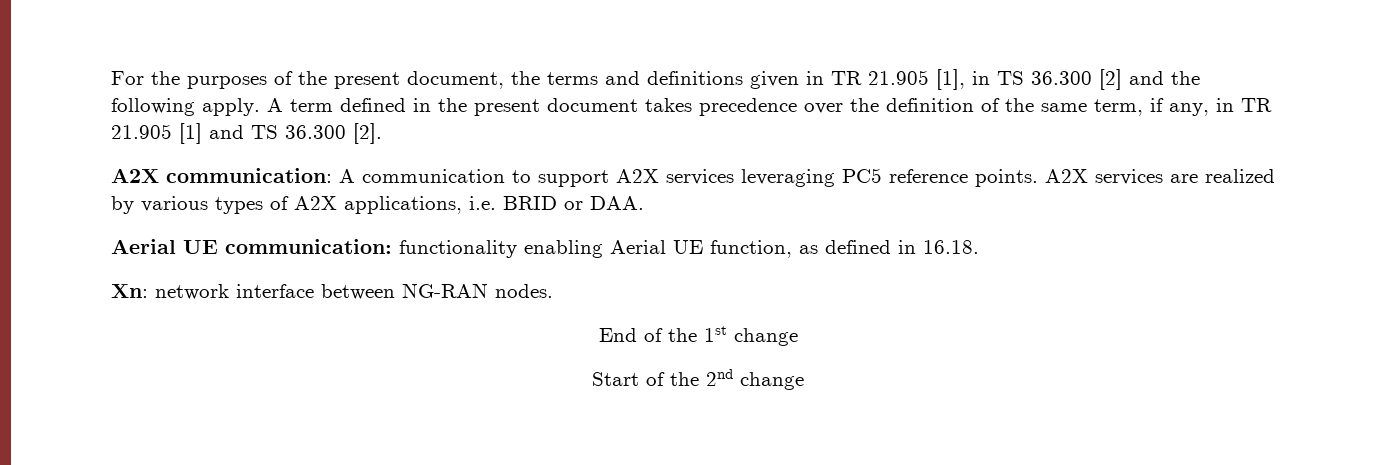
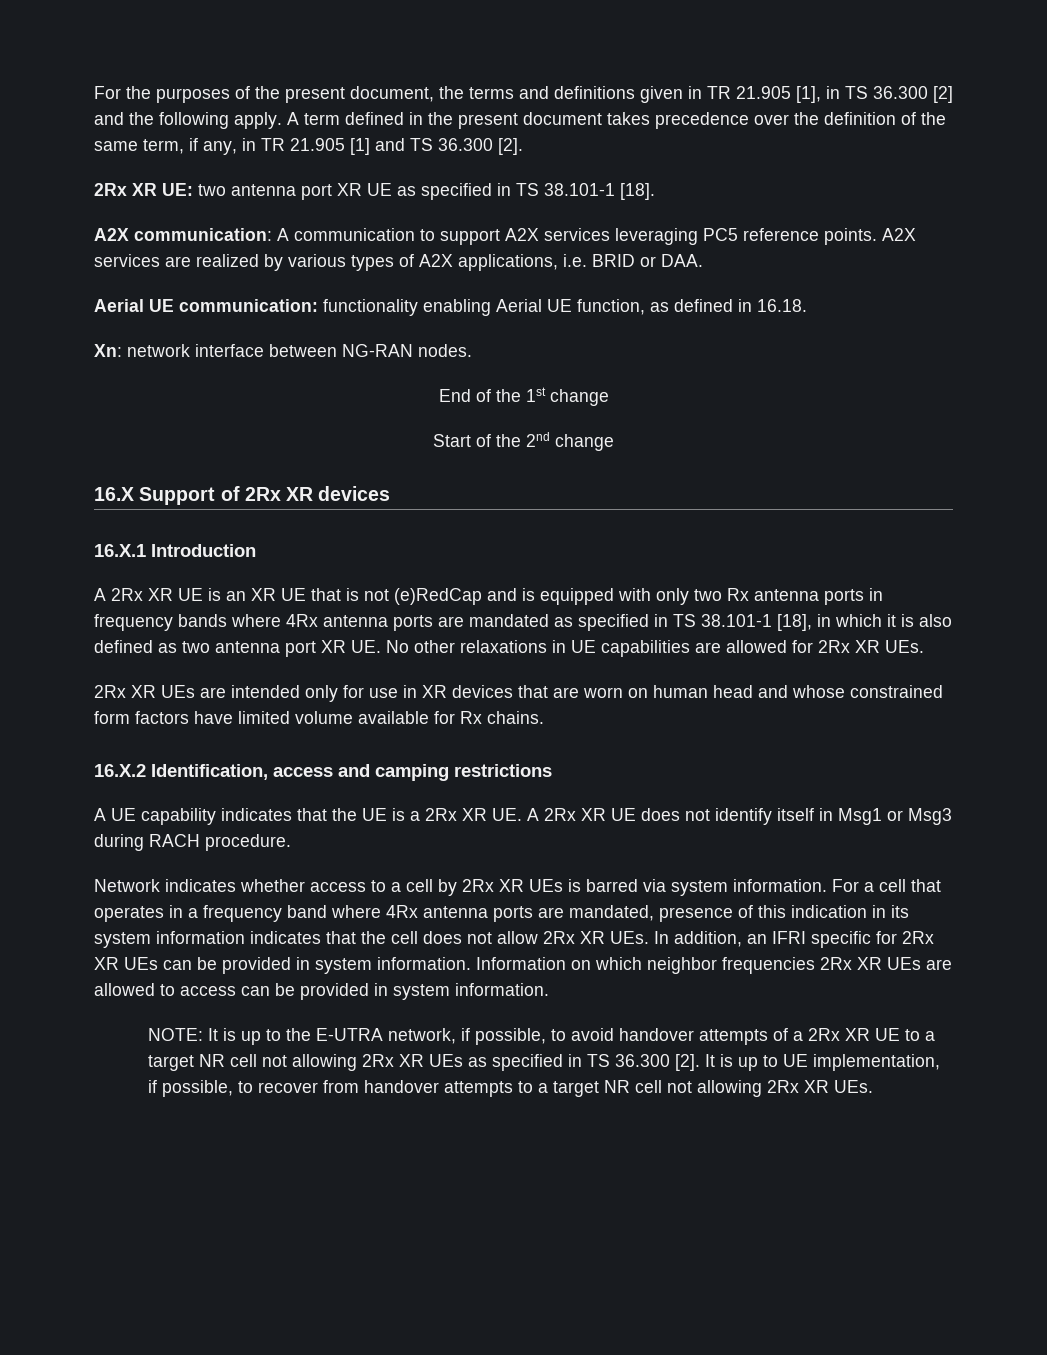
(382, 133) none -> [94,183,655,200] // 2Rx XR UE: two antenna port XR UE as specified in TS 38.101-1 [18].
(804, 381) none -> [94,486,391,505] [94,544,256,557] [94,588,883,605] [94,614,952,631] [94,640,924,657] [94,685,943,702] [94,711,544,724] [94,764,552,781] [94,808,952,825] [94,834,291,851] [94,879,941,896] [94,905,909,922] [94,931,934,948] [94,957,952,974] [94,983,549,1000] [147,1028,935,1045] [147,1054,940,1071] [147,1080,873,1097] // 16.X Support of 2Rx XR devices // 16.X.1 Introduction // A 2Rx XR UE is an XR UE that is not (e)RedCap and is equipped with only two Rx antenna ports in frequency bands where 4Rx antenna ports are mandated as specified in TS 38.101-1 [18], in which it is also defined as two antenna port XR UE. No other relaxations in UE capabilities are allowed for 2Rx XR UEs. // 2Rx XR UEs are intended only for use in XR devices that are worn on human head and whose constrained form factors have limited volume available for Rx chains. // 16.X.2 Identification, access and camping restrictions // A UE capability indicates that the UE is a 2Rx XR UE. A 2Rx XR UE does not identify itself in Msg1 or Msg3 during RACH procedure. // Network indicates whether access to a cell by 2Rx XR UEs is barred via system information. For a cell that operates in a frequency band where 4Rx antenna ports are mandated, presence of this indication in its system information indicates that the cell does not allow 2Rx XR UEs. In addition, an IFRI specific for 2Rx XR UEs can be provided in system information. Information on which neighbor frequencies 2Rx XR UEs are allowed to access can be provided in system information. // NOTE: It is up to the E-UTRA network, if possible, to avoid handover attempts of a 2Rx XR UE to a target NR cell not allowing 2Rx XR UEs as specified in TS 36.300 [2]. It is up to UE implementation, if possible, to recover from handover attempts to a target NR cell not allowing 2Rx XR UEs.

